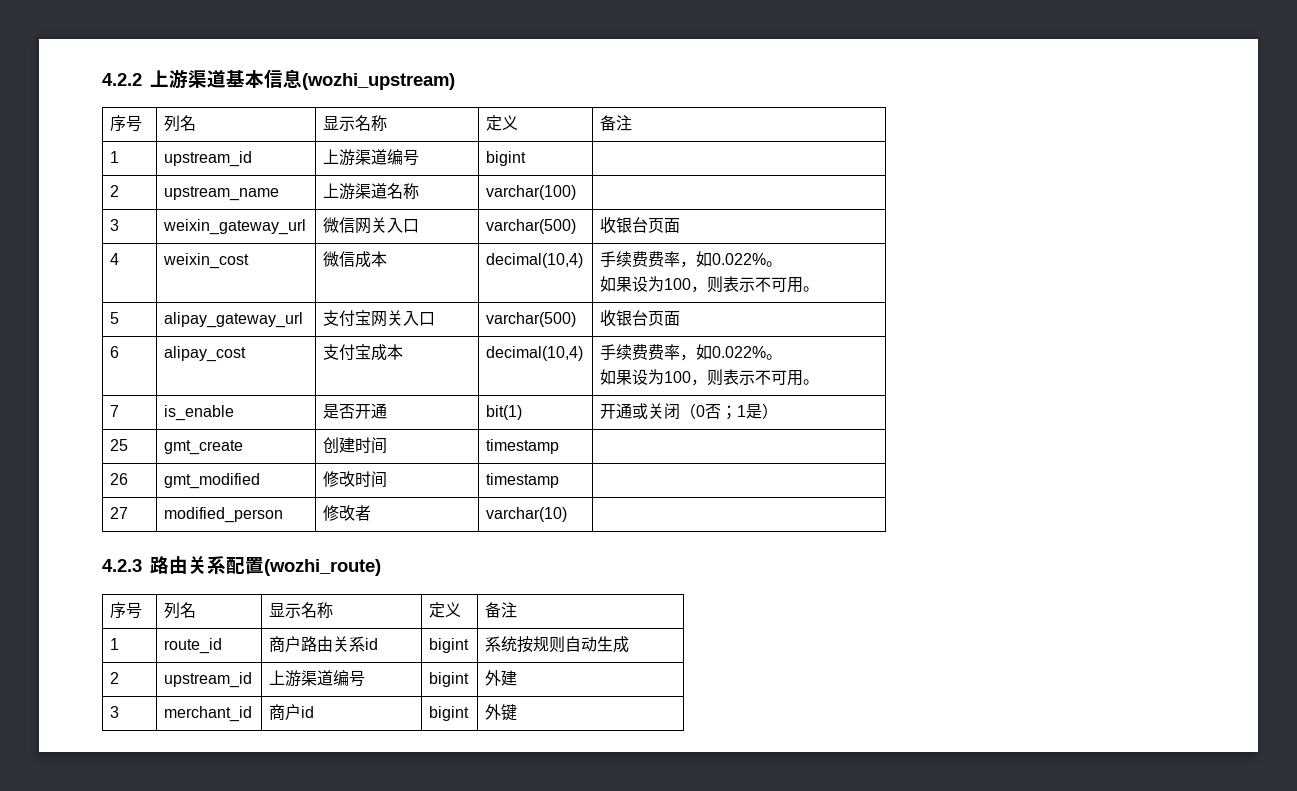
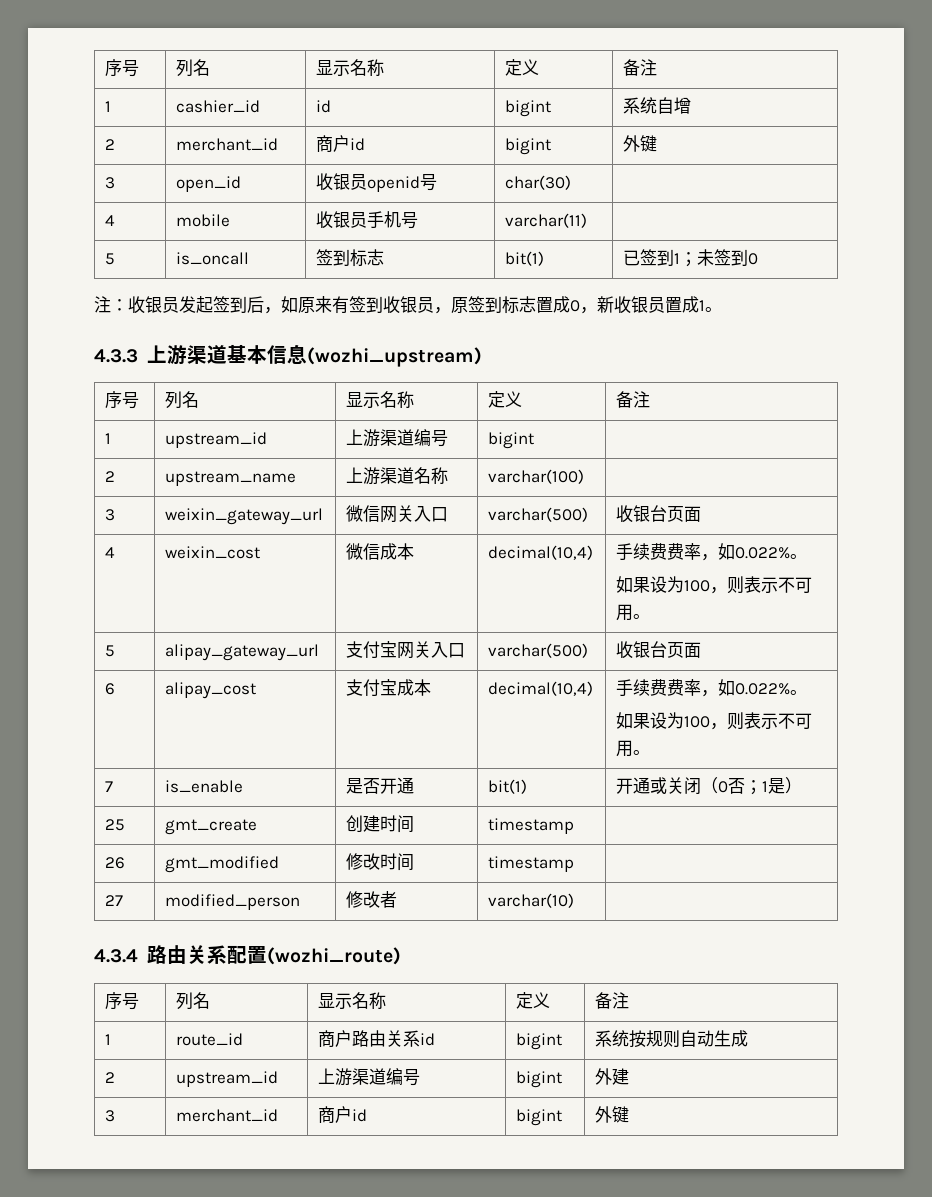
[102,73,142,86] 4.2.2 -> [105,59,140,77] [176,59,211,77] [316,59,385,76] [505,59,540,76] [623,59,658,76] [105,101,112,112] [176,100,261,113] [316,100,332,113] [505,100,552,117] [623,97,692,114] [105,139,116,150] [176,138,279,151] [316,135,366,152] [505,138,552,155] [623,135,658,152] [105,177,116,189] [176,176,242,192] [316,173,438,192] [505,175,572,190] [105,215,116,226] [176,214,231,227] [316,211,419,229] [505,213,588,228] [105,253,116,265] [176,252,250,265] [316,249,385,267] [505,251,545,266] [623,249,759,267] [94,296,722,314] [94,349,138,363] 序号 | 列名 | 显示名称 | 定义 | 备注 // 1 | cashier_id | id | bigint | 系统自增 // 2 | merchant_id | 商户id | bigint | 外键 // 3 | open_id | 收银员openid号 | char(30) | // 4 | mobile | 收银员手机号 | varchar(11) | // 5 | is_oncall | 签到标志 | bit(1) | 已签到1；未签到0 // 注：收银员发起签到后，如原来有签到收银员，原签到标志置成0，新收银员置成1。 // 4.3.3
[102,559,142,572] 4.2.3 -> [94,949,138,963] 4.3.4

